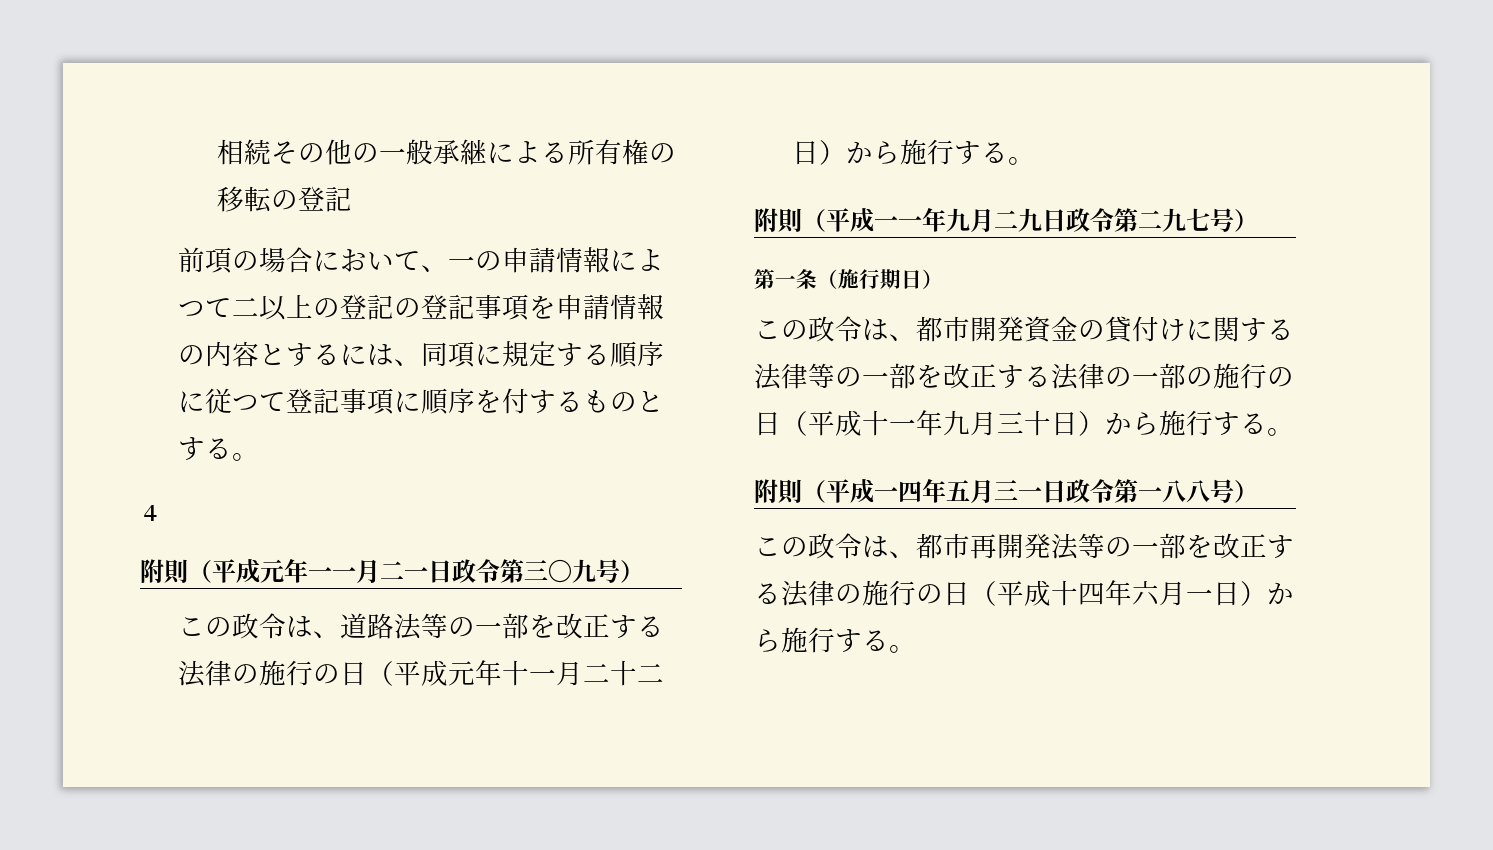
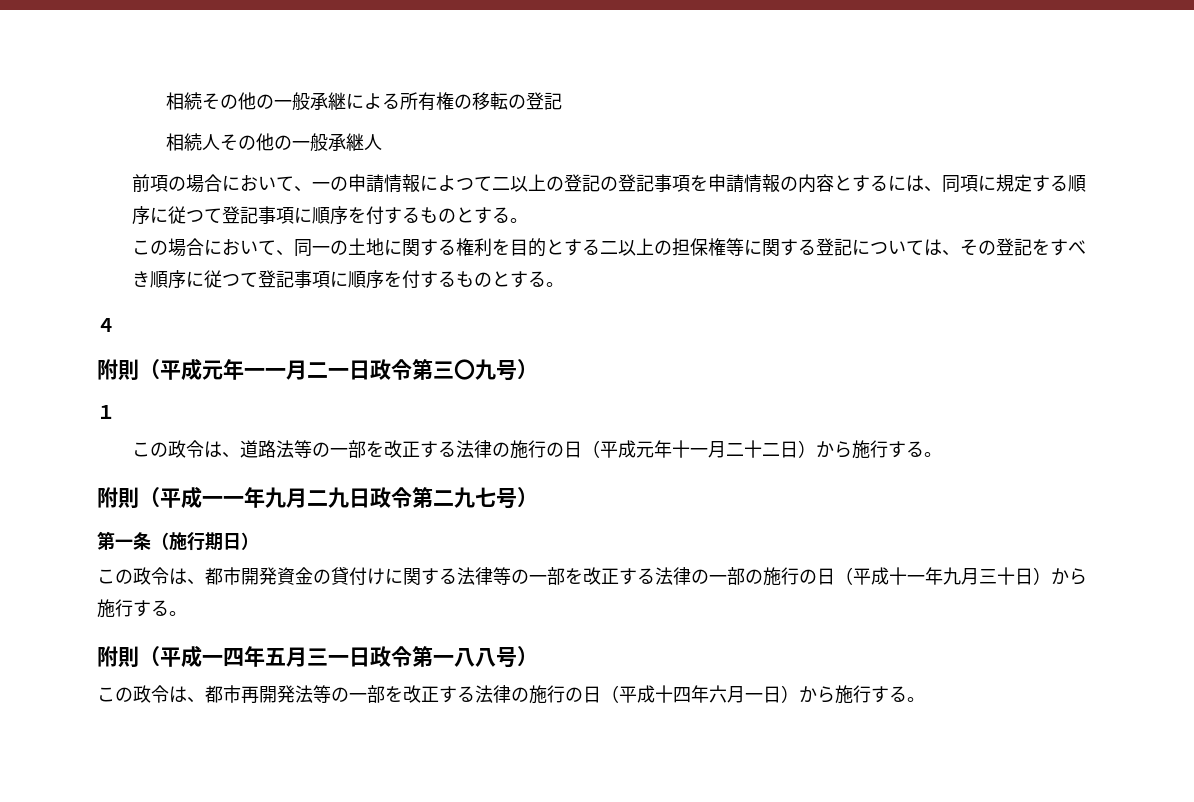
(352, 199) none -> [166,133,383,151] // 相続人その他の一般承継人
(260, 457) none -> [131,238,1086,257] [131,270,564,289] // この場合において、同一の土地に関する権利を目的とする二以上の担保権等に関する登記については、その登記をすべき順序に従つて登記事項に順序を付するものとする。
(644, 571) none -> [97,405,115,419] // １

